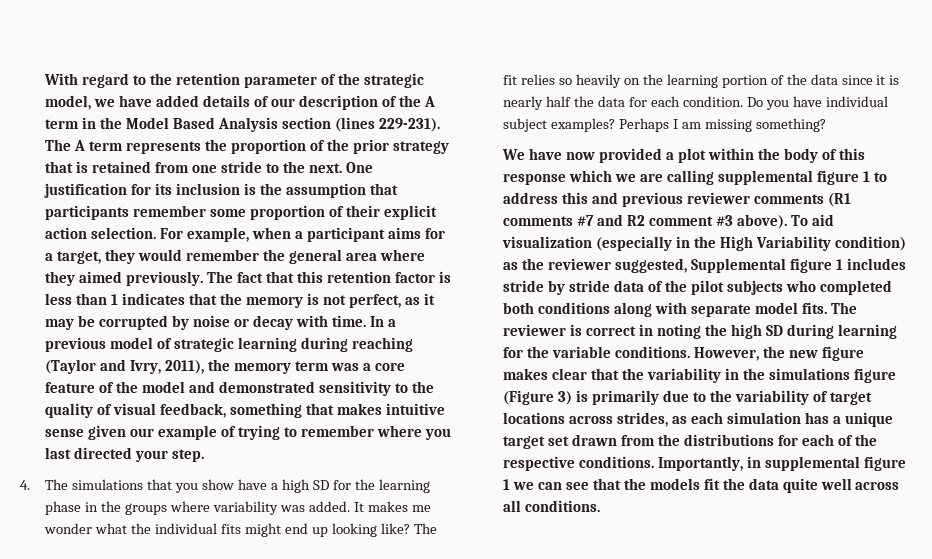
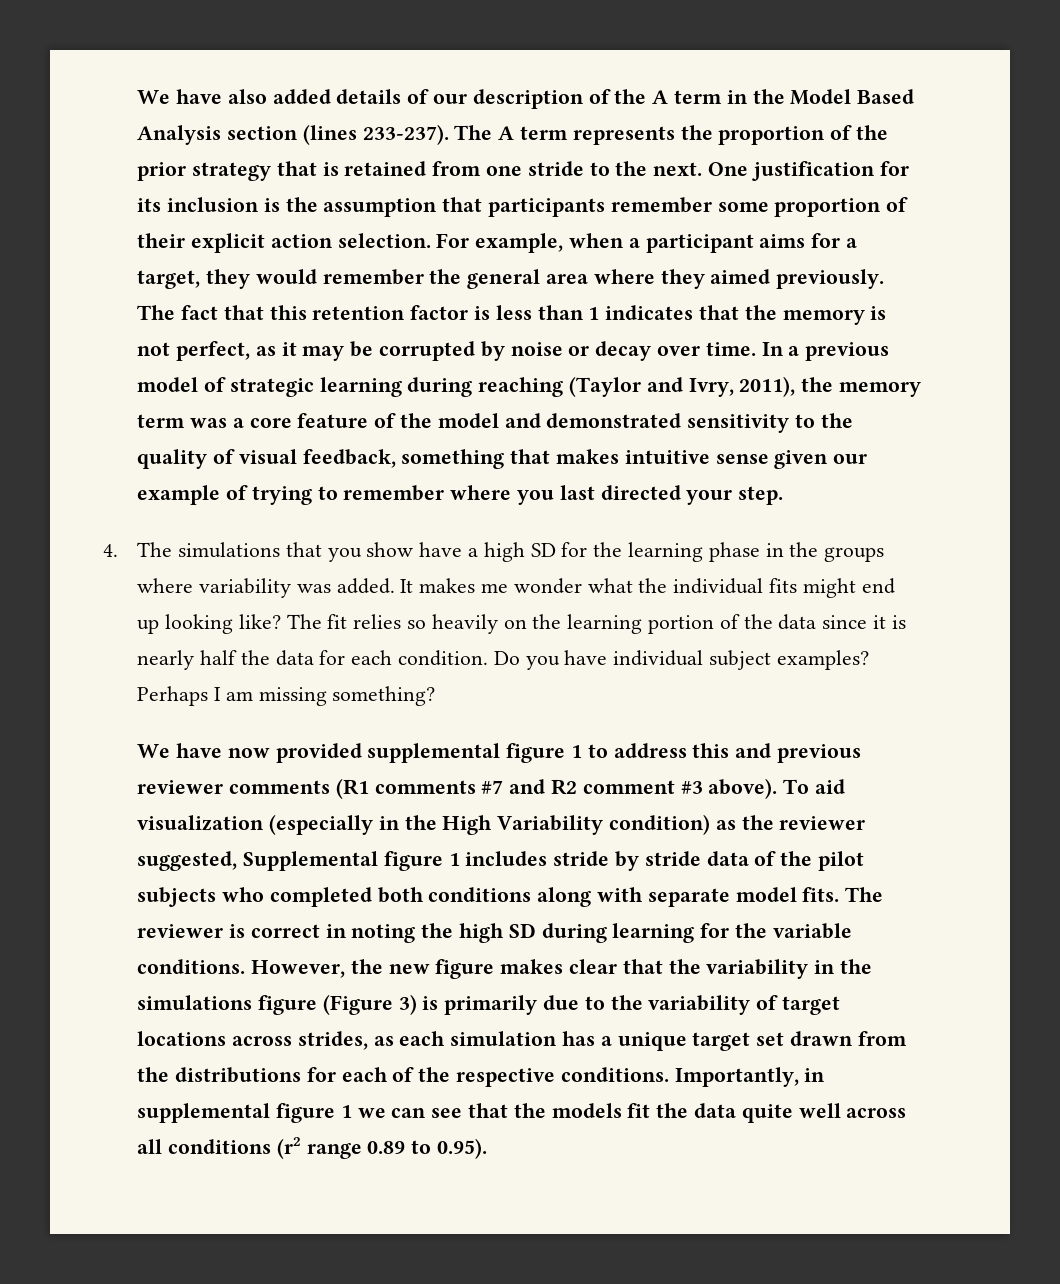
[44,73,424,88] [45,95,153,110] With regard to the retention parameter of the strategic model, we have -> [137,89,267,104] We have also
[378,118,440,132] 229-231). -> [362,124,449,145] 233-237).
[295,315,328,327] with -> [657,346,701,356] over
[666,148,865,163] [503,170,715,185] a plot within the body of this response which we are calling -> (362, 753) none
[525,500,601,512] conditions. -> [167,1137,487,1159] conditions (r2 range 0.89 to 0.95).

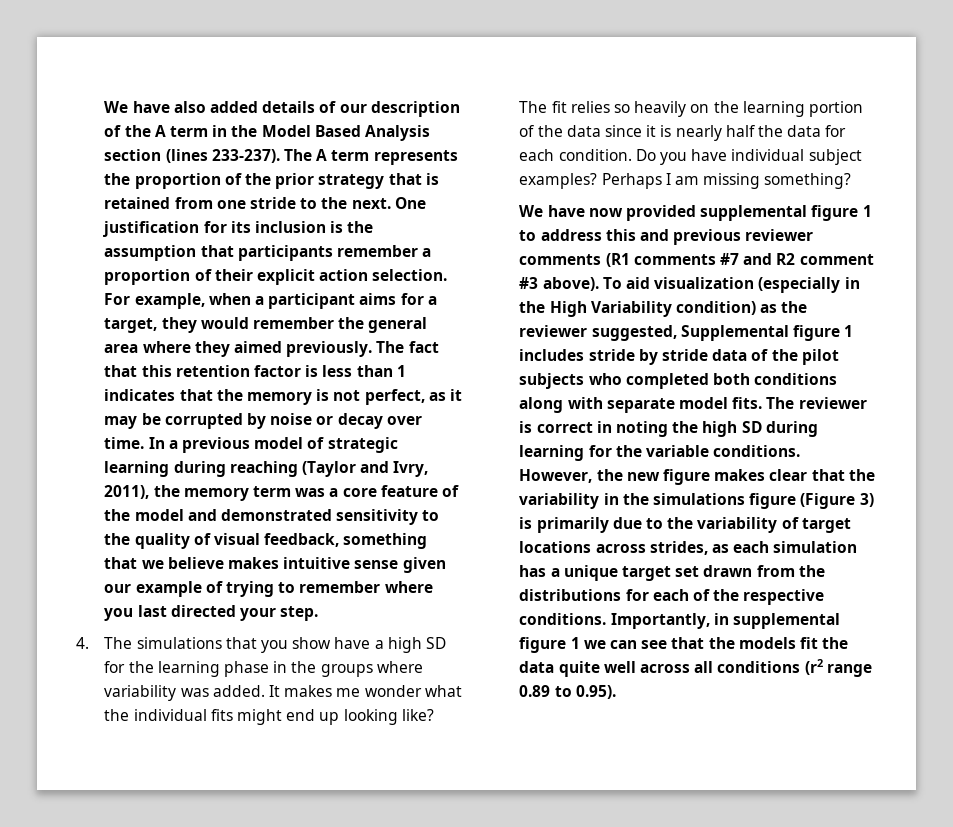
[717,202,769,212] some -> [422,248,432,257] a
(551, 456) none -> [141,557,224,569] we believe

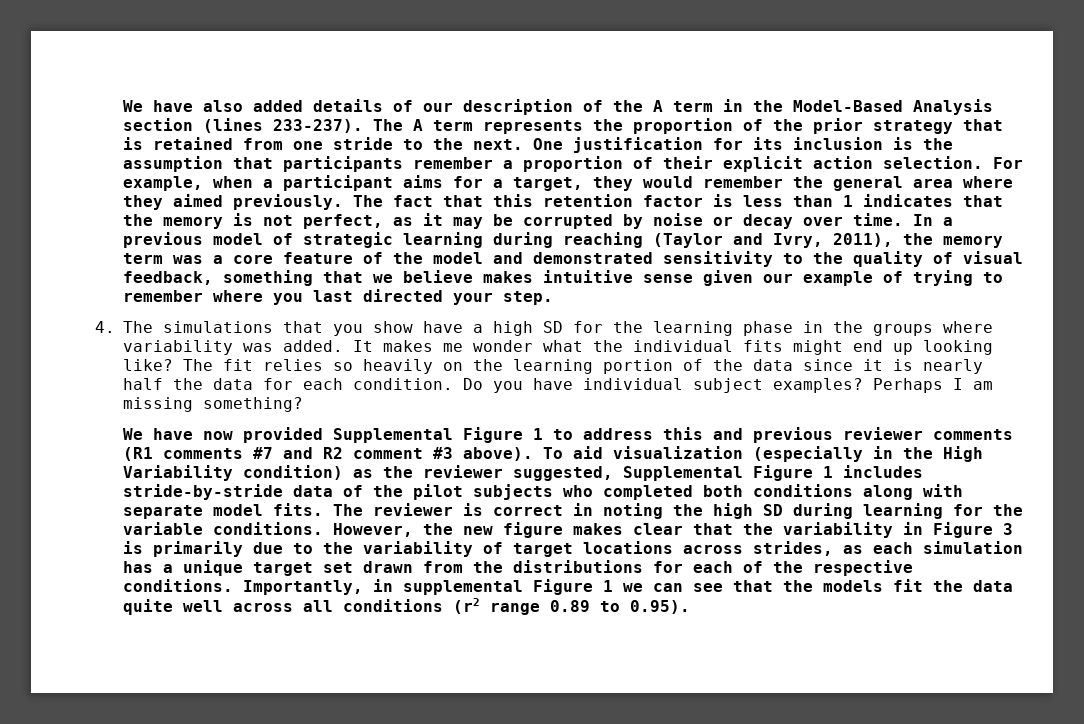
[261,125,361,137] Model Based -> [793,100,904,112] Model-Based
[700,205,859,221] supplemental figure -> [333,427,524,443] Supplemental Figure
[792,325,840,341] figure -> [753,465,814,481] Figure
[588,349,708,365] stride by stride -> [123,484,284,500] stride-by-stride
[622,493,874,509] the simulations figure (Figure 3) -> [933,522,1014,538] Figure 3
[519,637,567,653] figure -> [533,579,594,595] Figure

